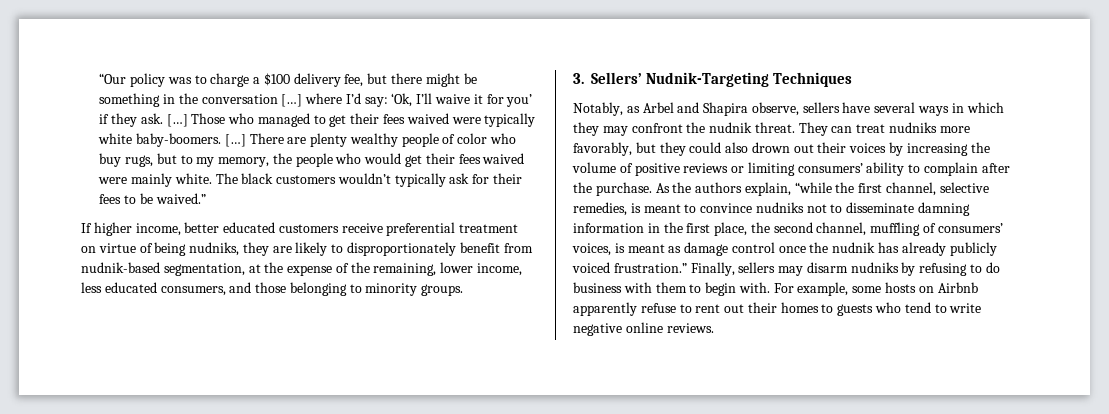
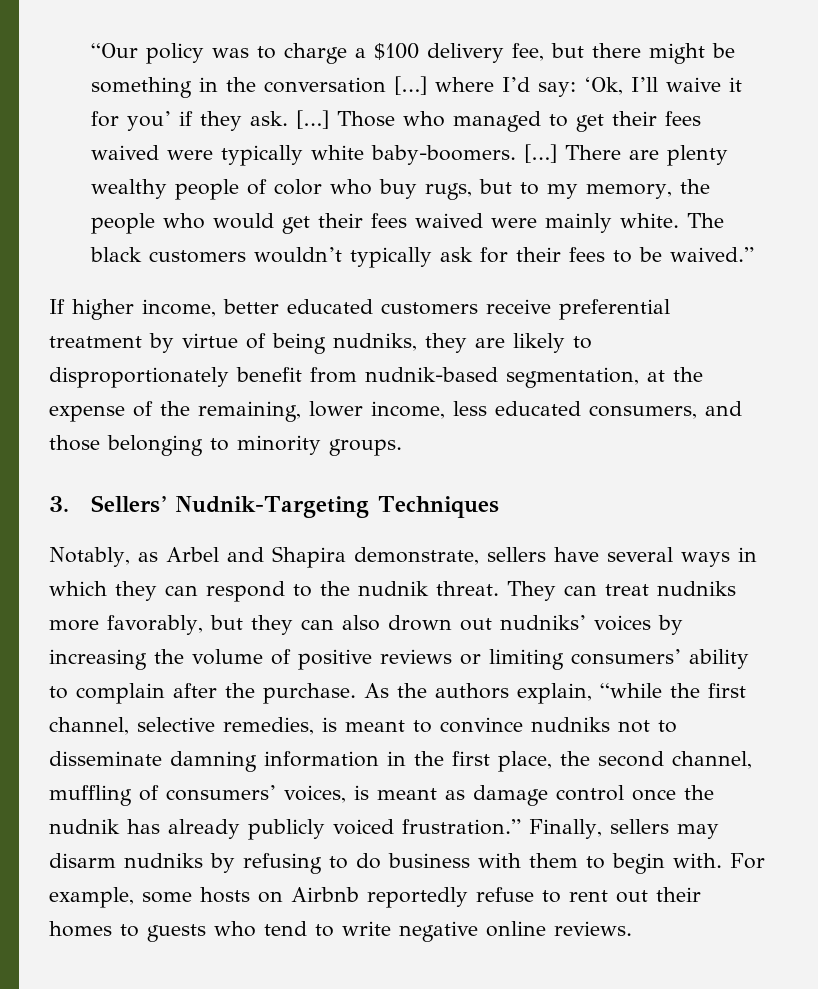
[81,246,96,253] on -> [149,333,174,353] by
[751,102,799,116] observe, -> [353,547,479,565] demonstrate,
[602,123,683,136] may confront -> [165,581,312,602] can respond to
[689,142,722,153] could -> [300,619,334,630] can
[817,142,847,153] their -> [499,615,586,630] nudniks’
[573,302,637,316] apparently -> [367,887,468,908] reportedly

